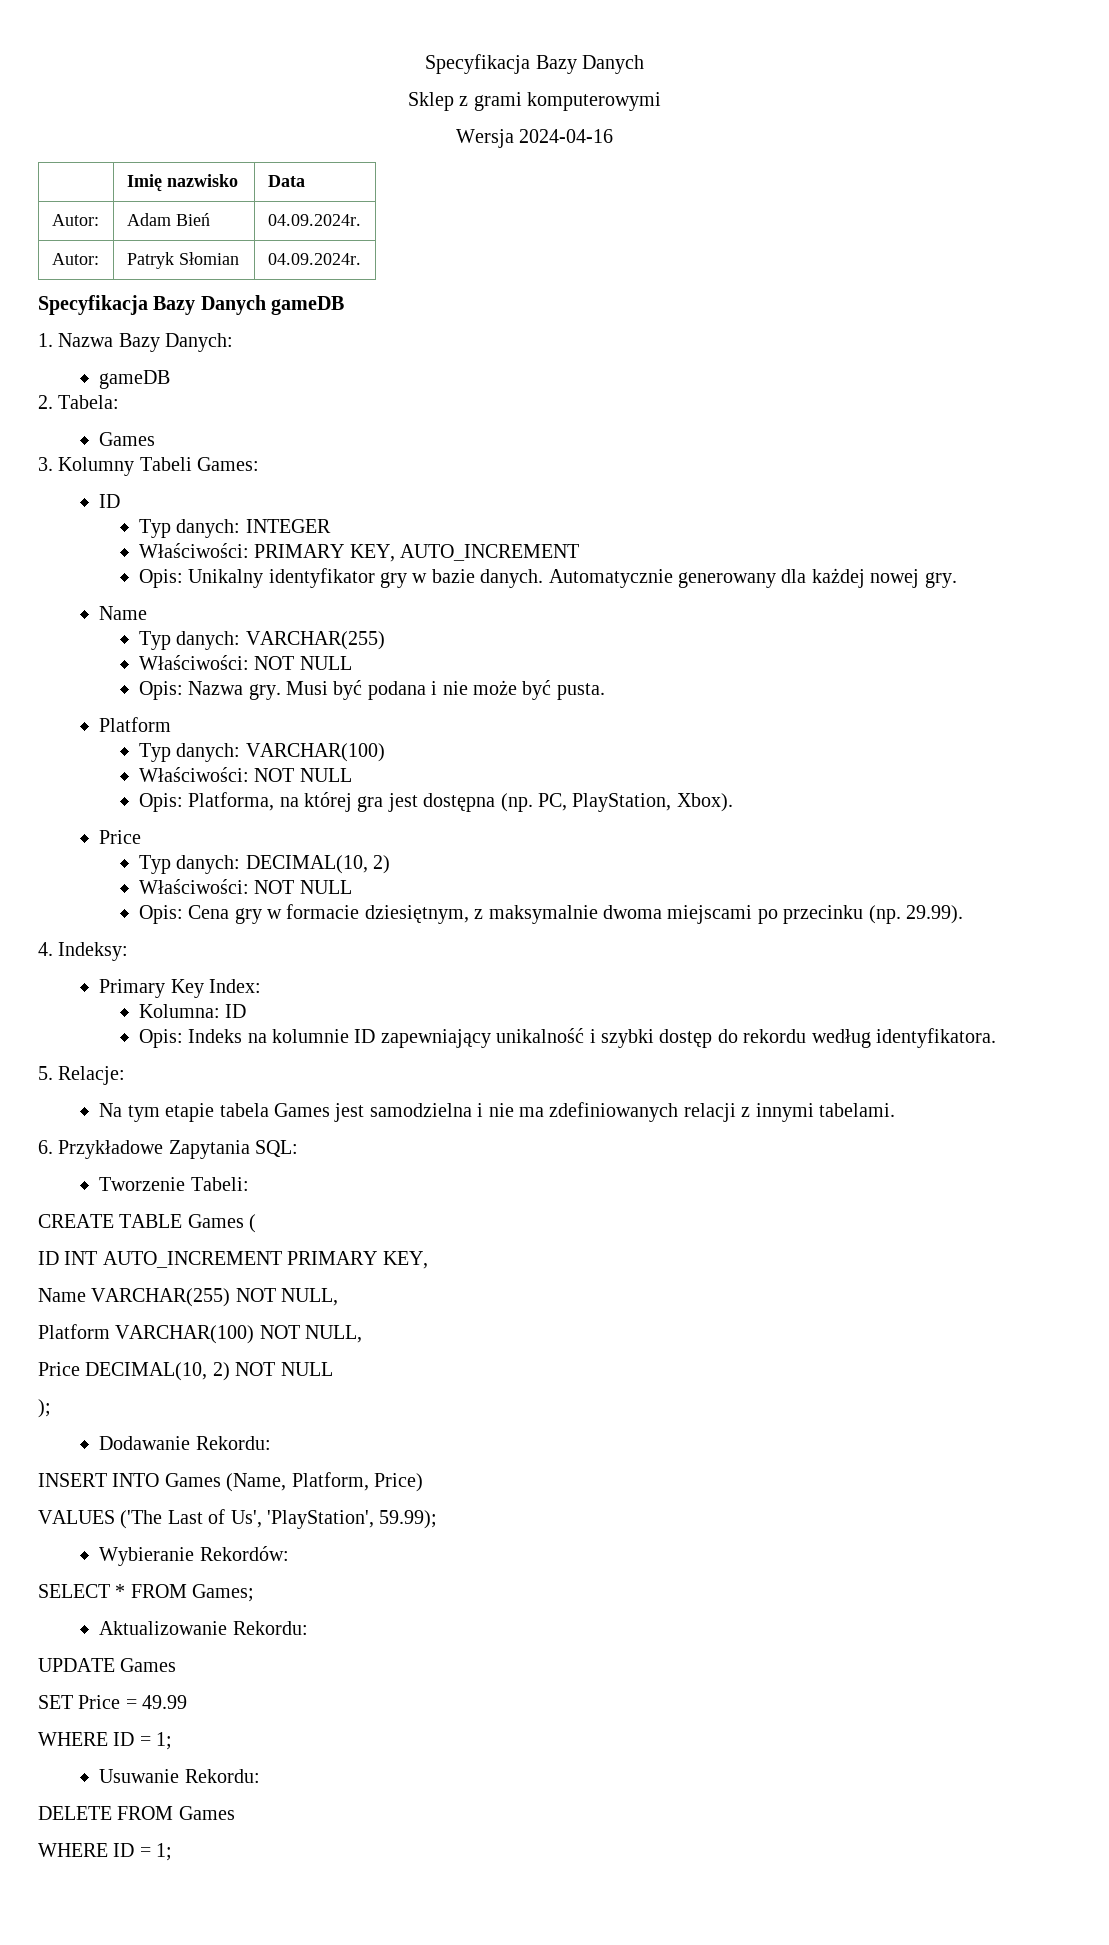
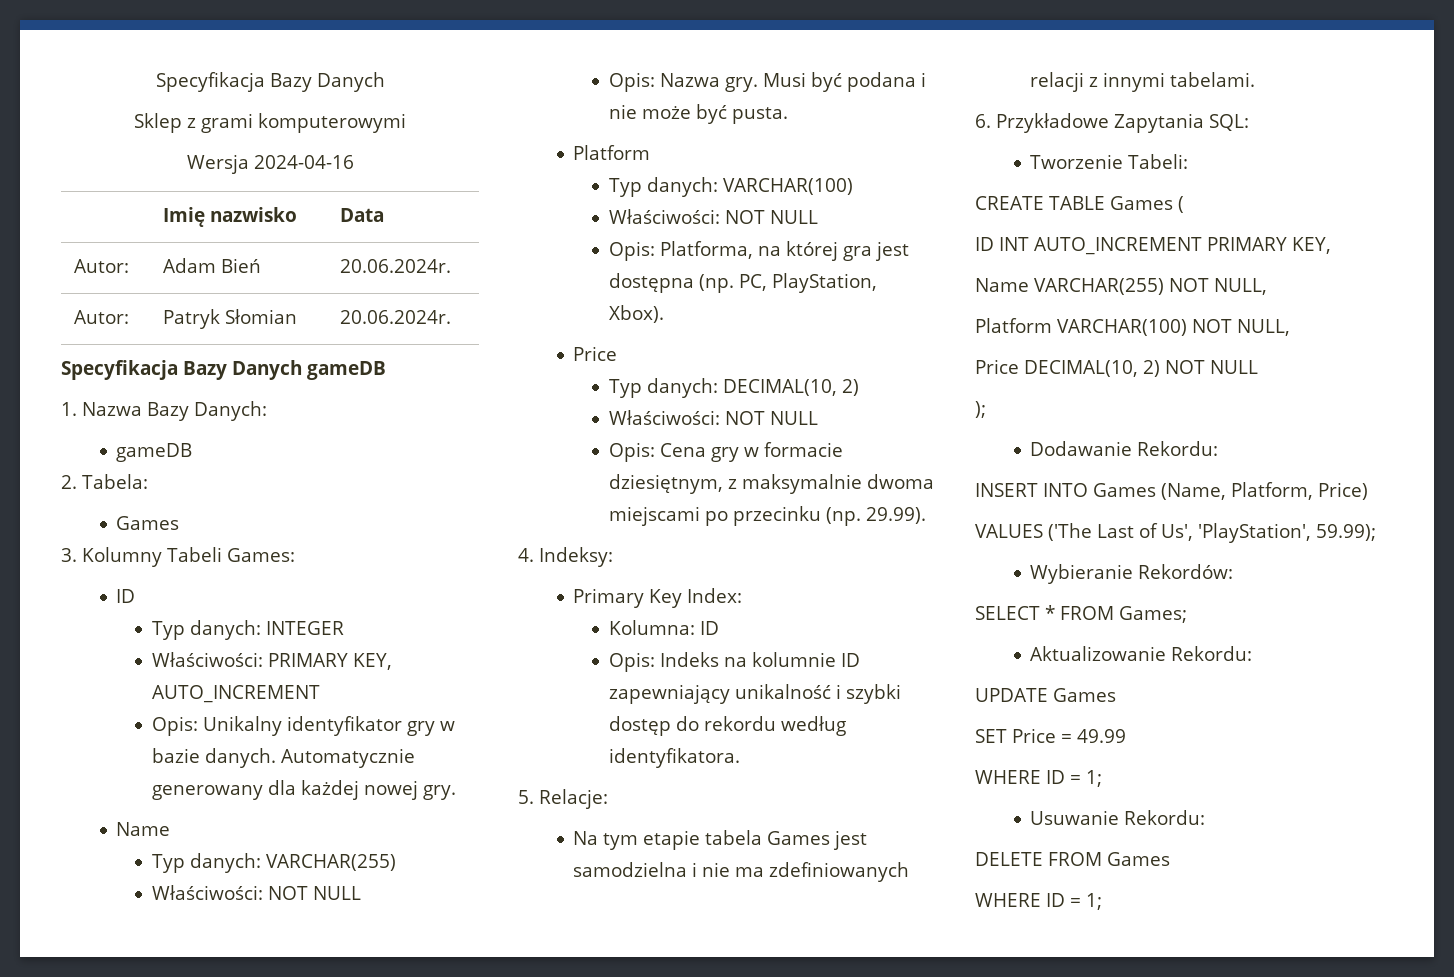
[267,214,361,226] 04.09.2024r. -> [340,259,452,273] 20.06.2024r.
[267,253,361,265] 04.09.2024r. -> [340,310,452,324] 20.06.2024r.

